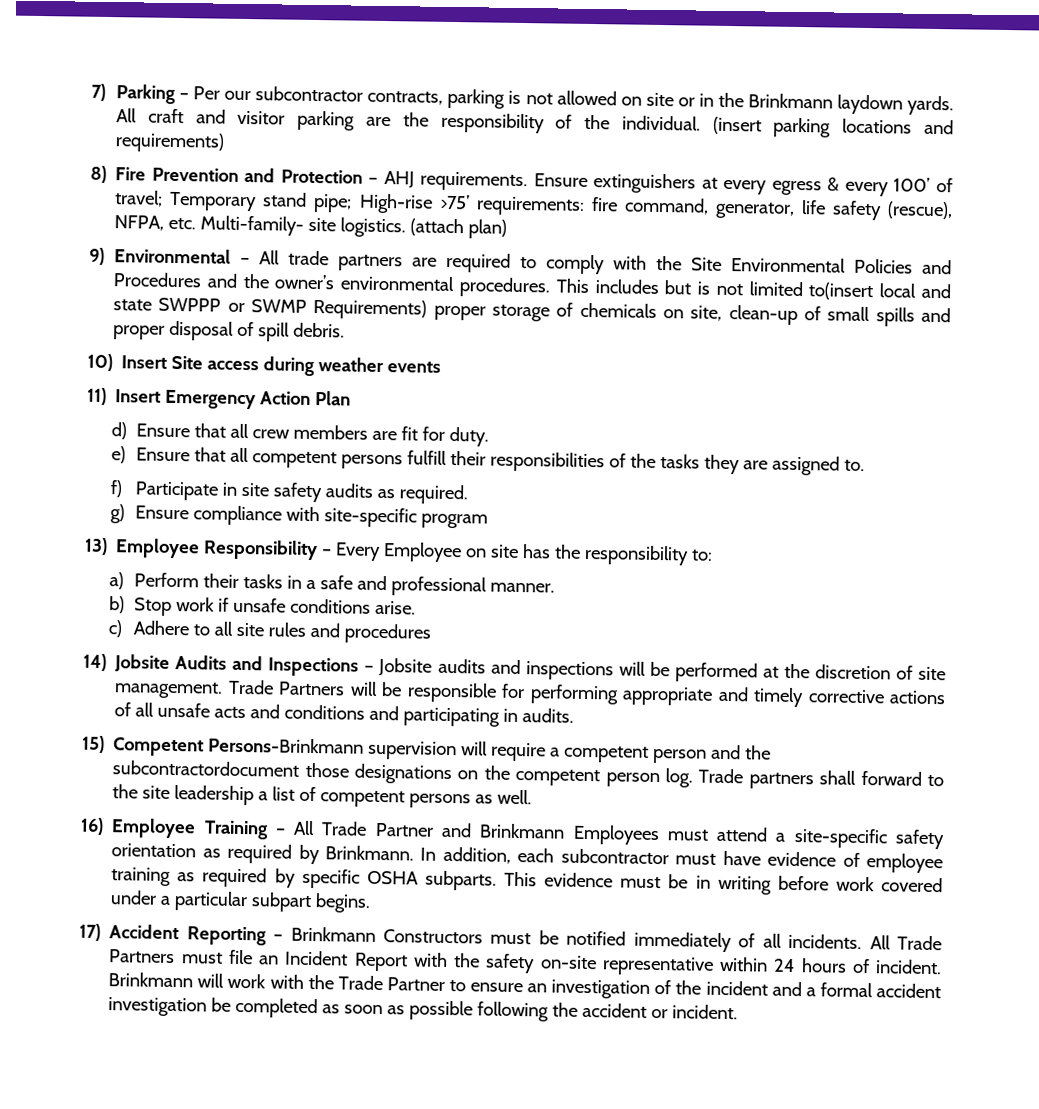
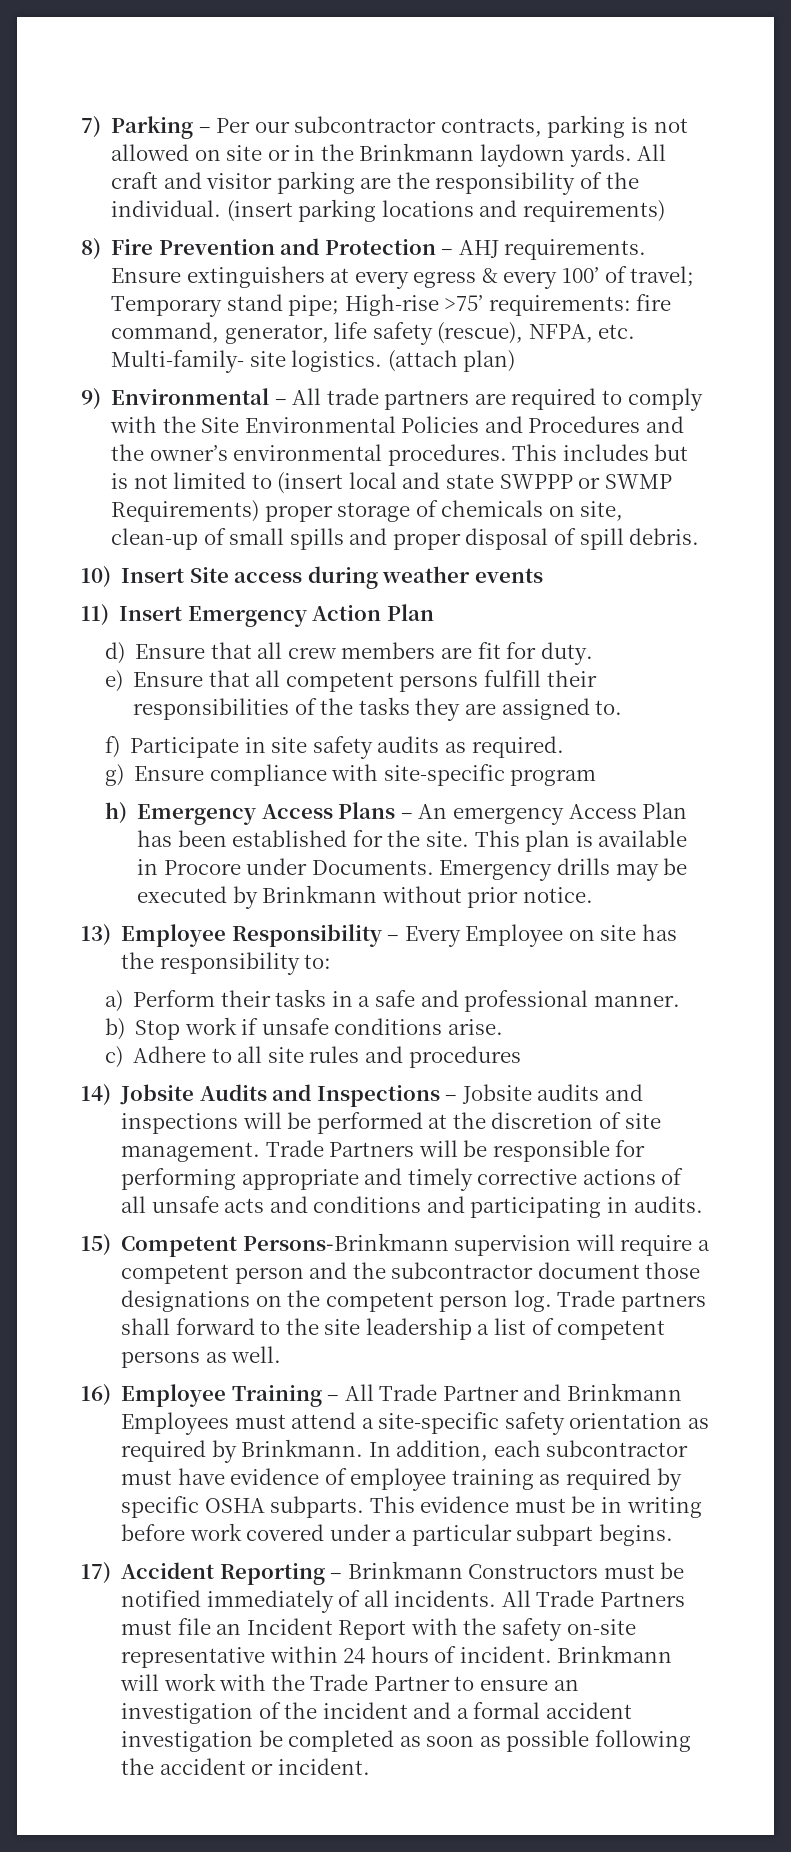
[808,282,874,301] to(insert -> [251,472,344,494] to (insert
(489, 521) none -> [105,802,688,825] [137,830,688,852] [137,858,688,881] [137,885,593,909] // h) Emergency Access Plans – An emergency Access Plan has been established for the site. This plan is available in Procore under Documents. Emergency drills may be executed by Brinkmann without prior notice.
[112,760,300,777] subcontractordocument -> [391,1262,640,1279] subcontractor document

